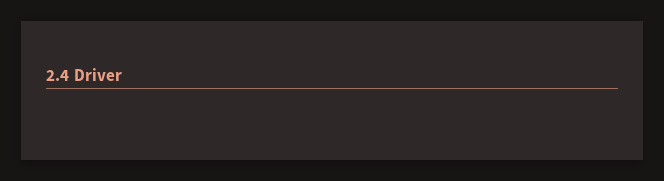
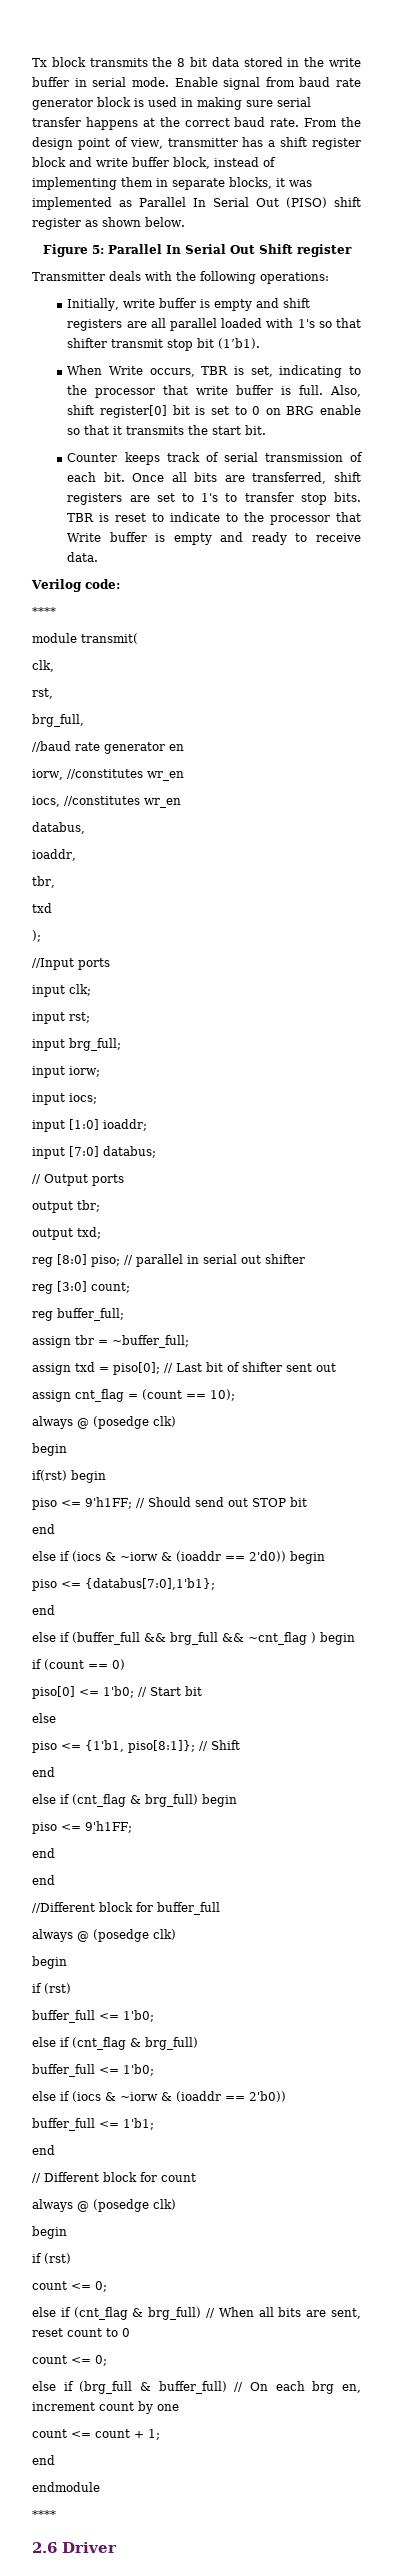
[46,70,69,81] 2.4 -> [32,57,362,67] [32,77,361,90] [32,97,311,110] [32,117,361,130] [32,137,361,150] [32,157,276,169] [32,177,312,190] [32,197,361,210] [32,217,185,230] [42,244,352,257] [32,271,329,284] [67,298,311,311] [67,318,361,331] [67,338,261,351] [67,365,362,378] [67,385,361,398] [67,405,361,418] [67,425,267,435] [67,452,363,465] [67,472,361,484] [67,492,361,505] [67,512,361,525] [67,532,361,545] [67,552,99,562] [31,579,120,592] [32,607,56,616] [32,633,138,644] [32,660,54,672] [32,688,53,699] [32,714,84,727] [32,741,184,754] [32,769,184,781] [32,796,181,808] [32,822,85,834] [32,849,76,861] [32,876,55,888] [32,903,52,913] [32,930,41,942] [32,958,110,970] [32,984,91,997] [32,1012,90,1024] [32,1038,121,1051] [32,1066,100,1078] [32,1093,97,1105] [32,1119,147,1132] [32,1146,156,1159] [32,1174,124,1186] [32,1200,100,1213] [32,1227,101,1240] [32,1254,305,1267] [32,1281,130,1294] [32,1308,124,1321] [32,1335,189,1348] [32,1362,336,1375] [32,1389,235,1402] [32,1416,176,1429] [32,1443,67,1456] [32,1470,106,1483] [32,1497,307,1510] [32,1524,55,1534] [32,1551,325,1564] [32,1578,215,1591] [32,1605,55,1615] [32,1632,355,1645] [32,1659,125,1670] [32,1686,202,1699] [32,1713,56,1723] [32,1740,240,1753] [32,1767,55,1777] [32,1794,237,1807] [32,1821,132,1834] [32,1848,55,1858] [32,1875,55,1885] [32,1902,220,1915] [32,1929,176,1942] [32,1956,67,1969] [32,1983,71,1994] [32,2010,154,2023] [32,2037,198,2050] [32,2064,154,2077] [32,2091,286,2102] [32,2118,154,2131] [32,2145,55,2155] [32,2172,196,2183] [32,2199,176,2212] [32,2226,67,2239] [32,2253,71,2264] [32,2281,107,2292] [32,2307,362,2320] [32,2328,130,2337] [32,2355,107,2366] [32,2381,361,2394] [32,2401,179,2414] [32,2429,160,2440] [32,2455,55,2465] [32,2482,100,2492] [32,2510,56,2519] [32,2542,57,2553] Tx block transmits the 8 bit data stored in the write buffer in serial mode. Enable signal from baud rate generator block is used in making sure serial transfer happens at the correct baud rate. From the design point of view, transmitter has a shift register block and write buffer block, instead of implementing them in separate blocks, it was implemented as Parallel In Serial Out (PISO) shift register as shown below. // Figure 5: Parallel In Serial Out Shift register // Transmitter deals with the following operations: // Initially, write buffer is empty and shift registers are all parallel loaded with 1's so that shifter transmit stop bit (1’b1). // When Write occurs, TBR is set, indicating to the processor that write buffer is full. Also, shift register[0] bit is set to 0 on BRG enable so that it transmits the start bit. // Counter keeps track of serial transmission of each bit. Once all bits are transferred, shift registers are set to 1's to transfer stop bits. TBR is reset to indicate to the processor that Write buffer is empty and ready to receive data. // Verilog code: // **** // module transmit( // clk, // rst, // brg_full, // //baud rate generator en // iorw, //constitutes wr_en // iocs, //constitutes wr_en // databus, // ioaddr, // tbr, // txd // ); // //Input ports // input clk; // input rst; // input brg_full; // input iorw; // input iocs; // input [1:0] ioaddr; // input [7:0] databus; // // Output ports // output tbr; // output txd; // reg [8:0] piso; // parallel in serial out shifter // reg [3:0] count; // reg buffer_full; // assign tbr = ~buffer_full; // assign txd = piso[0]; // Last bit of shifter sent out // assign cnt_flag = (count == 10); // always @ (posedge clk) // begin // if(rst) begin // piso <= 9'h1FF; // Should send out STOP bit // end // else if (iocs & ~iorw & (ioaddr == 2'd0)) begin // piso <= {databus[7:0],1'b1}; // end // else if (buffer_full && brg_full && ~cnt_flag ) begin // if (count == 0) // piso[0] <= 1'b0; // Start bit // else // piso <= {1'b1, piso[8:1]}; // Shift // end // else if (cnt_flag & brg_full) begin // piso <= 9'h1FF; // end // end // //Different block for buffer_full // always @ (posedge clk) // begin // if (rst) // buffer_full <= 1'b0; // else if (cnt_flag & brg_full) // buffer_full <= 1'b0; // else if (iocs & ~iorw & (ioaddr == 2'b0)) // buffer_full <= 1'b1; // end // // Different block for count // always @ (posedge clk) // begin // if (rst) // count <= 0; // else if (cnt_flag & brg_full) // When all bits are sent, reset count to 0 // count <= 0; // else if (brg_full & buffer_full) // On each brg en, increment count by one // count <= count + 1; // end // endmodule // **** // 2.6

